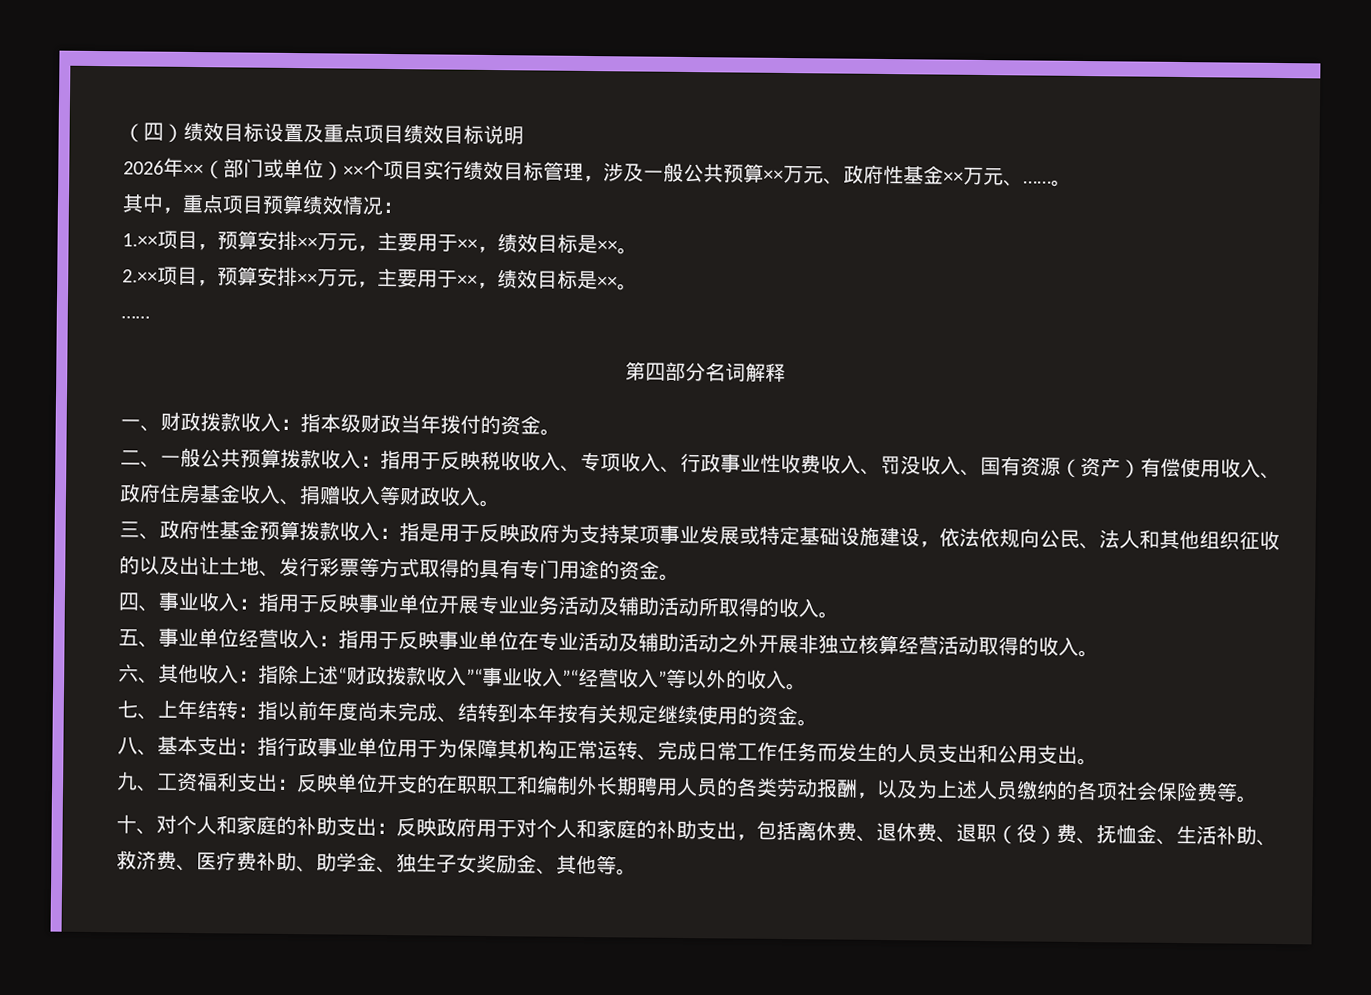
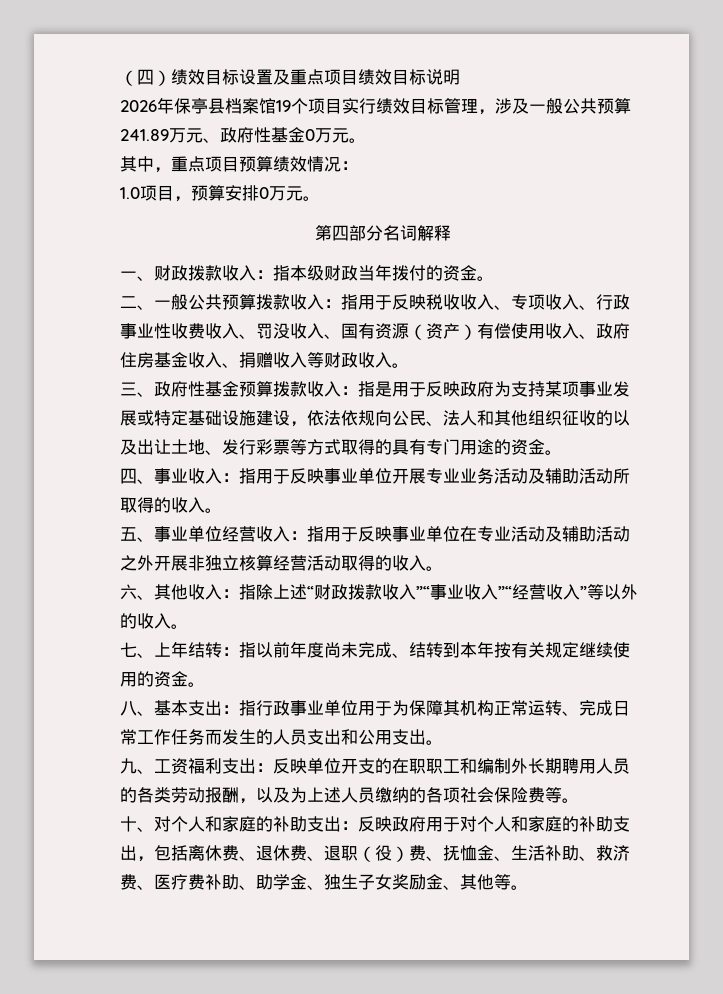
[183,158,364,181] ××（部门或单位）×× -> [174,98,291,114] 保亭县档案馆19
[763,169,784,181] ×× -> [120,129,169,141] 241.89
[943,166,1052,187] ××万元、…… -> [305,128,349,143] 0万元
[122,230,638,255] [122,266,638,291] [121,315,150,319] 1.××项目，预算安排××万元，主要用于××，绩效目标是××。 // 2.××项目，预算安排××万元，主要用于××，绩效目标是××。 // …… -> [120,185,320,202] 1.0项目，预算安排0万元。

